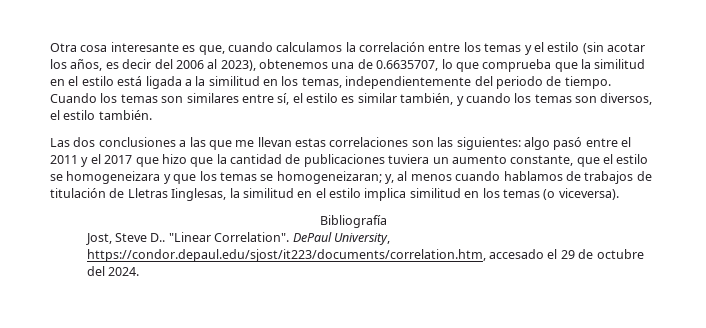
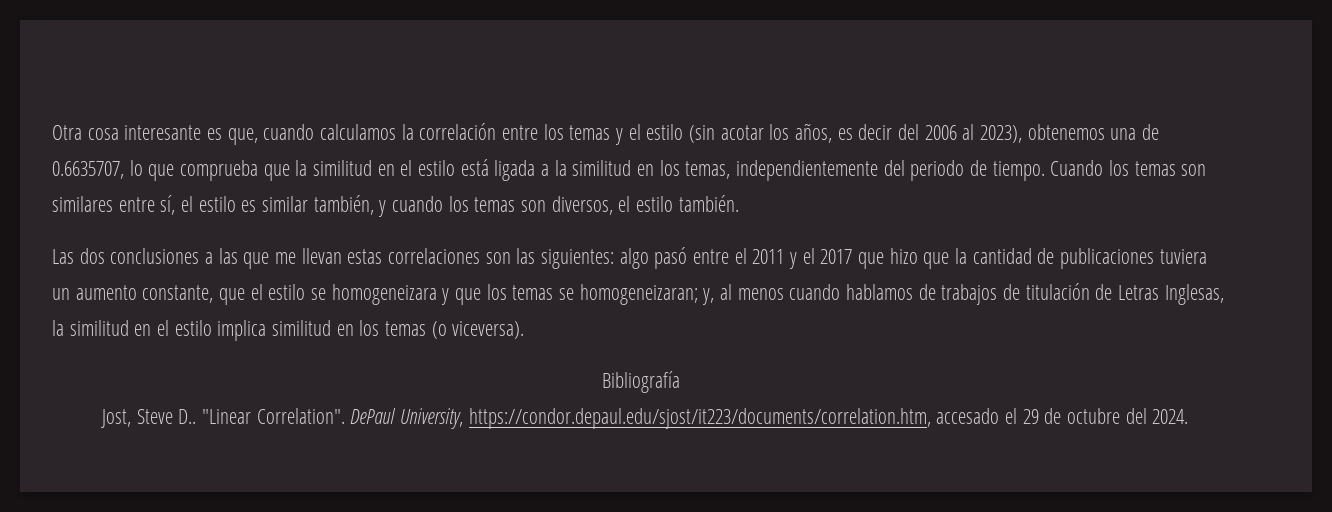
[127,188,227,201] Lletras Iinglesas, -> [1118,284,1224,305] Letras Inglesas,

